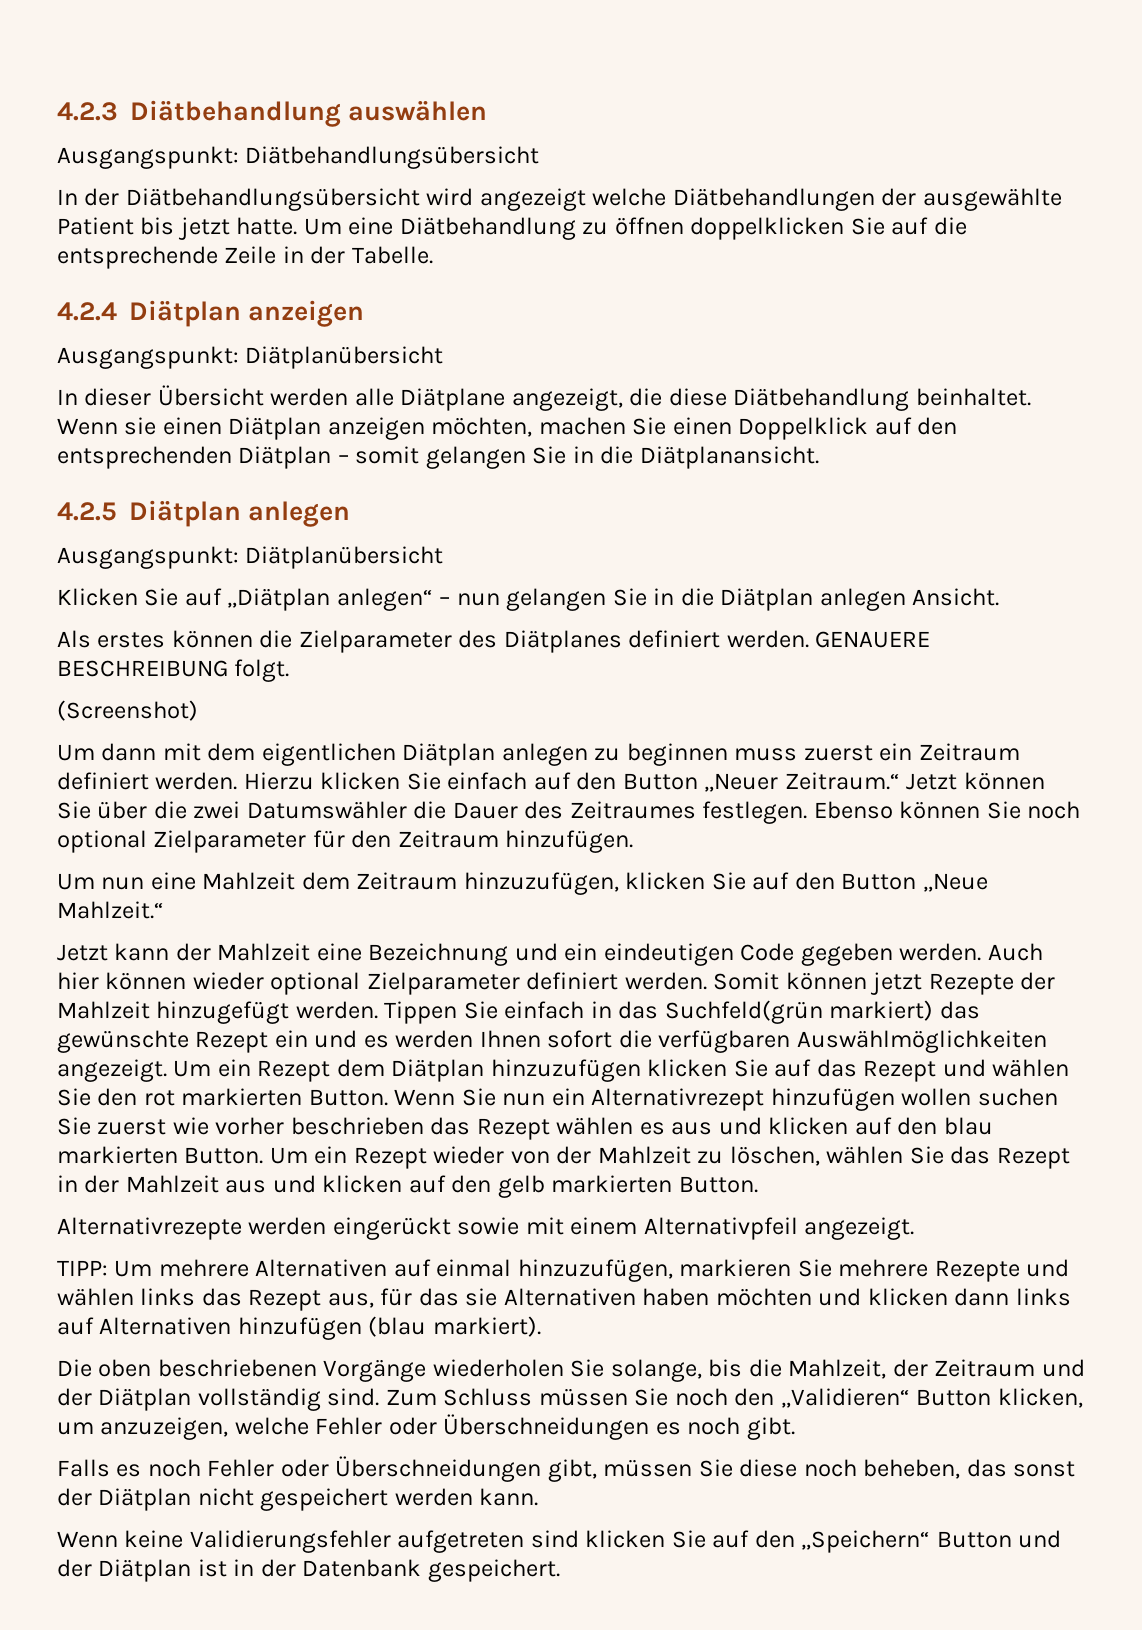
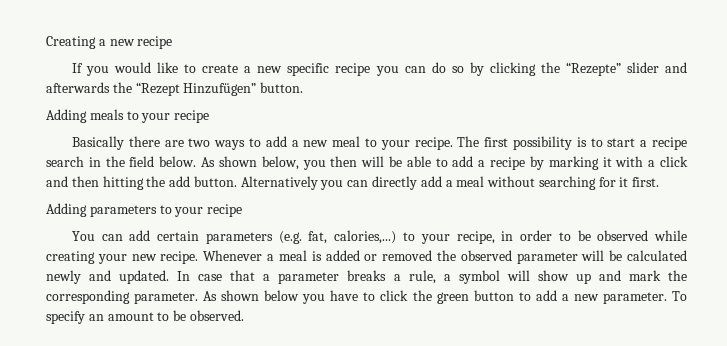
[57,100,488,127] [57,146,540,169] [57,188,1062,211] [57,217,967,240] [57,246,433,269] [57,300,365,327] [57,346,444,369] [57,385,1031,411] [57,417,958,440] [57,446,819,469] [57,500,351,527] [57,546,444,569] [57,588,1000,611] [57,630,931,653] [57,659,290,682] [57,700,198,721] [57,743,1020,766] [57,772,1045,792] [57,801,1081,824] [57,830,634,853] [57,872,988,895] [57,901,164,919] [57,943,1043,966] [57,972,1056,995] [57,1000,980,1024] [57,1030,1047,1053] [57,1059,1070,1082] [57,1088,1058,1111] [57,1117,993,1140] [57,1146,1070,1169] [57,1175,758,1198] [57,1217,915,1240] [57,1259,1070,1282] [57,1288,1071,1311] [57,1316,541,1340] [57,1359,1085,1382] [57,1388,1083,1411] [57,1414,795,1440] [57,1456,1076,1482] [57,1488,539,1511] [57,1530,1062,1553] [57,1559,560,1582] 4.2.3 Diätbehandlung auswählen // Ausgangspunkt: Diätbehandlungsübersicht // In der Diätbehandlungsübersicht wird angezeigt welche Diätbehandlungen der ausgewählte Patient bis jetzt hatte. Um eine Diätbehandlung zu öffnen doppelklicken Sie auf die entsprechende Zeile in der Tabelle. // 4.2.4 Diätplan anzeigen // Ausgangspunkt: Diätplanübersicht // In dieser Übersicht werden alle Diätplane angezeigt, die diese Diätbehandlung beinhaltet. Wenn sie einen Diätplan anzeigen möchten, machen Sie einen Doppelklick auf den entsprechenden Diätplan – somit gelangen Sie in die Diätplanansicht. // 4.2.5 Diätplan anlegen // Ausgangspunkt: Diätplanübersicht // Klicken Sie auf „Diätplan anlegen“ – nun gelangen Sie in die Diätplan anlegen Ansicht. // Als erstes können die Zielparameter des Diätplanes definiert werden. GENAUERE BESCHREIBUNG folgt. // (Screenshot) // Um dann mit dem eigentlichen Diätplan anlegen zu beginnen muss zuerst ein Zeitraum definiert werden. Hierzu klicken Sie einfach auf den Button „Neuer Zeitraum.“ Jetzt können Sie über die zwei Datumswähler die Dauer des Zeitraumes festlegen. Ebenso können Sie noch optional Zielparameter für den Zeitraum hinzufügen. // Um nun eine Mahlzeit dem Zeitraum hinzuzufügen, klicken Sie auf den Button „Neue Mahlzeit.“ // Jetzt kann der Mahlzeit eine Bezeichnung und ein eindeutigen Code gegeben werden. Auch hier können wieder optional Zielparameter definiert werden. Somit können jetzt Rezepte der Mahlzeit hinzugefügt werden. Tippen Sie einfach in das Suchfeld(grün markiert) das gewünschte Rezept ein und es werden Ihnen sofort die verfügbaren Auswählmöglichkeiten angezeigt. Um ein Rezept dem Diätplan hinzuzufügen klicken Sie auf das Rezept und wählen Sie den rot markierten Button. Wenn Sie nun ein Alternativrezept hinzufügen wollen suchen Sie zuerst wie vorher beschrieben das Rezept wählen es aus und klicken auf den blau markierten Button. Um ein Rezept wieder von der Mahlzeit zu löschen, wählen Sie das Rezept in der Mahlzeit aus und klicken auf den gelb markierten Button. // Alternativrezepte werden eingerückt sowie mit einem Alternativpfeil angezeigt. // TIPP: Um mehrere Alternativen auf einmal hinzuzufügen, markieren Sie mehrere Rezepte und wählen links das Rezept aus, für das sie Alternativen haben möchten und klicken dann links auf Alternativen hinzufügen (blau markiert). // Die oben beschriebenen Vorgänge wiederholen Sie solange, bis die Mahlzeit, der Zeitraum und der Diätplan vollständig sind. Zum Schluss müssen Sie noch den „Validieren“ Button klicken, um anzuzeigen, welche Fehler oder Überschneidungen es noch gibt. // Falls es noch Fehler oder Überschneidungen gibt, müssen Sie diese noch beheben, das sonst der Diätplan nicht gespeichert werden kann. // Wenn keine Validierungsfehler aufgetreten sind klicken Sie auf den „Speichern“ Button und der Diätplan ist in der Datenbank gespeichert. -> [46,36,173,49] [71,62,687,76] [46,82,304,96] [46,109,210,123] [71,136,687,150] [46,156,689,170] [46,176,660,190] [46,203,243,217] [71,230,687,244] [46,250,687,264] [46,270,687,284] [46,290,687,304] [46,310,244,324] Creating a new recipe // If you would like to create a new specific recipe you can do so by clicking the “Rezepte” slider and afterwards the “Rezept Hinzufügen” button. // Adding meals to your recipe // Basically there are two ways to add a new meal to your recipe. The first possibility is to start a recipe search in the field below. As shown below, you then will be able to add a recipe by marking it with a click and then hitting the add button. Alternatively you can directly add a meal without searching for it first. // Adding parameters to your recipe // You can add certain parameters (e.g. fat, calories,...) to your recipe, in order to be observed while creating your new recipe. Whenever a meal is added or removed the observed parameter will be calculated newly and updated. In case that a parameter breaks a rule, a symbol will show up and mark the corresponding parameter. As shown below you have to click the green button to add a new parameter. To specify an amount to be observed.

